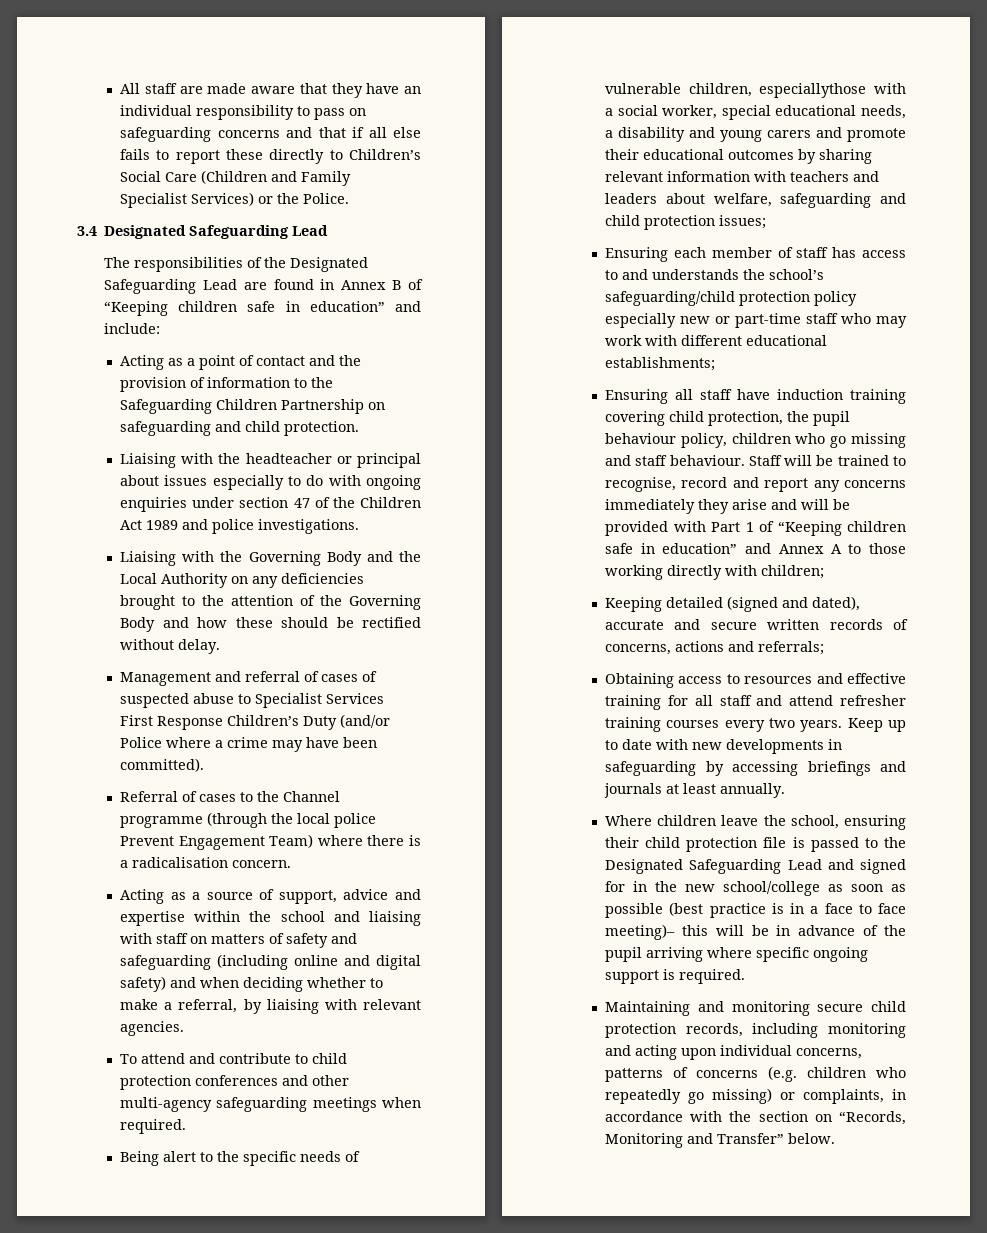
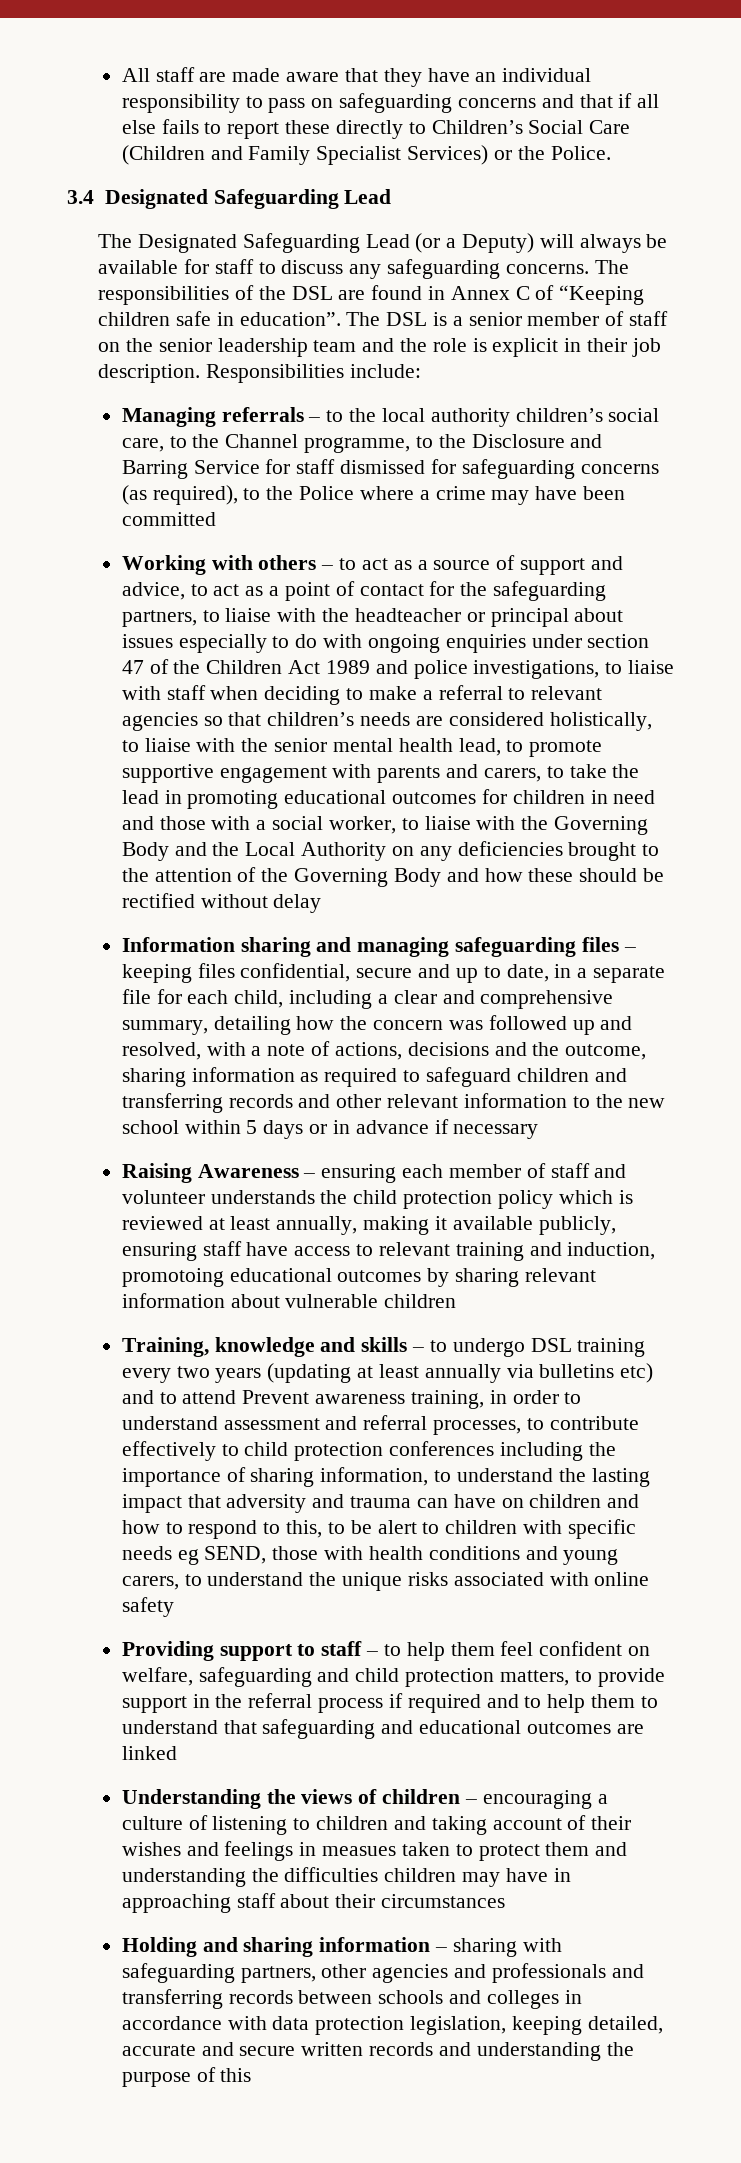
[134,257,369,272] [104,279,237,294] responsibilities of the Designated Safeguarding Lead -> [138,233,668,253] [98,259,629,279] [98,285,333,305] Designated Safeguarding Lead (or a Deputy) will always be available for staff to discuss any safeguarding concerns. The responsibilities of the DSL
[392,279,424,290] [104,301,421,316] [104,323,161,334] [120,355,165,370] B of “Keeping children safe in education” and include: // Acting -> [515,285,645,305] [98,311,669,326] [98,338,661,357] [98,364,421,383] [121,407,660,427] [121,434,603,453] [121,459,659,479] [121,485,625,505] [121,512,216,526] [121,555,623,575] [121,582,240,600] C of “Keeping children safe in education”. The DSL is a senior member of staff on the senior leadership team and the role is explicit in their job description. Responsibilities include: // Managing referrals – to the local authority children’s social care, to the Channel programme, to the Disclosure and Barring Service for staff dismissed for safeguarding concerns (as required), to the Police where a crime may have been committed // Working with others – to act as a source of support and advice, to act
[309,355,362,366] [120,377,334,392] [120,399,386,414] [120,421,360,436] [120,453,177,468] and the provision of information to the Safeguarding Children Partnership on safeguarding and child protection. // Liaising -> [429,581,606,601] [121,608,272,627] for the safeguarding partners, to liaise
[258,519,360,534] [120,551,177,566] investigations. // Liaising -> [473,660,674,679] [121,685,603,705] [121,712,652,731] [121,738,603,757] [121,764,640,783] [121,789,656,809] [121,816,471,834] investigations, to liaise with staff when deciding to make a referral to relevant agencies so that children’s needs are considered holistically, to liaise with the senior mental health lead, to promote supportive engagement with parents and carers, to take the lead in promoting educational outcomes for children in need and those with a social worker, to liaise
[178,639,221,654] [120,671,378,686] [120,693,385,708] [120,714,391,730] [120,737,378,752] [120,758,205,772] [120,791,341,802] [120,812,377,828] [120,834,421,850] [120,857,292,868] [120,889,421,904] [120,911,422,926] [120,933,358,948] [120,954,421,970] [120,976,384,992] [120,999,421,1014] [120,1021,185,1036] [120,1053,348,1064] [120,1075,350,1090] [120,1097,421,1112] [120,1119,187,1134] [120,1151,361,1166] [605,83,906,98] [605,105,906,120] [605,127,906,142] [605,149,640,160] delay. // Management and referral of cases of suspected abuse to Specialist Services First Response Children’s Duty (and/or Police where a crime may have been committed). // Referral of cases to the Channel programme (through the local police Prevent Engagement Team) where there is a radicalisation concern. // Acting as a source of support, advice and expertise within the school and liaising with staff on matters of safety and safeguarding (including online and digital safety) and when deciding whether to make a referral, by liaising with relevant agencies. // To attend and contribute to child protection conferences and other multi-agency safeguarding meetings when required. // Being alert to the specific needs of vulnerable children, especiallythose with a social worker, special educational needs, a disability and young carers and promote their -> [273,894,322,913] [121,937,636,957] [121,963,665,983] [121,989,614,1009] [121,1015,633,1035] [121,1041,647,1060] [121,1067,627,1087] [121,1093,666,1113] [121,1119,539,1139] [121,1163,627,1183] [121,1190,633,1209] [121,1216,616,1235] [121,1241,656,1261] [121,1268,224,1287] delay // Information sharing and managing safeguarding files – keeping files confidential, secure and up to date, in a separate file for each child, including a clear and comprehensive summary, detailing how the concern was followed up and resolved, with a note of actions, decisions and the outcome, sharing information as required to safeguard children and transferring records and other relevant information to the new school within 5 days or in advance if necessary // Raising Awareness – ensuring each member of staff and volunteer understands the child protection policy which is reviewed at least annually, making it available publicly, ensuring staff have access to relevant training and induction, promotoing
[754,171,880,182] [605,193,705,204] with teachers and leaders about -> [230,1294,457,1308] [121,1337,646,1357] [121,1363,654,1383] [121,1390,582,1409] [121,1415,639,1435] [121,1441,616,1461] [121,1467,650,1487] [121,1494,640,1513] [121,1519,636,1539] [121,1546,619,1565] [121,1572,650,1591] [121,1597,174,1617] [121,1641,650,1661] about vulnerable children // Training, knowledge and skills – to undergo DSL training every two years (updating at least annually via bulletins etc) and to attend Prevent awareness training, in order to understand assessment and referral processes, to contribute effectively to child protection conferences including the importance of sharing information, to understand the lasting impact that adversity and trauma can have on children and how to respond to this, to be alert to children with specific needs eg SEND, those with health conditions and young carers, to understand the unique risks associated with online safety // Providing support to staff – to help them feel confident on
[719,215,767,229] [605,247,906,262] [605,269,825,280] [605,291,858,306] [605,313,907,328] [605,335,828,346] [605,357,716,371] [605,389,906,404] [605,411,851,426] [605,433,906,448] [605,455,906,466] [605,477,906,492] [605,499,851,514] [605,521,906,536] [605,543,906,554] [605,565,825,580] [605,596,861,612] issues; // Ensuring each member of staff has access to and understands the school’s safeguarding/child protection policy especially new or part-time staff who may work with different educational establishments; // Ensuring all staff have induction training covering child protection, the pupil behaviour policy, children who go missing and staff behaviour. Staff will be trained to recognise, record and report any concerns immediately they arise and will be provided with Part 1 of “Keeping children safe in education” and Annex A to those working directly with children; // Keeping detailed (signed and dated), -> [499,1668,665,1687] [121,1693,658,1713] [121,1719,644,1739] [121,1746,177,1760] [121,1789,608,1809] [121,1815,632,1835] [121,1841,628,1861] [121,1867,571,1887] [121,1893,506,1913] [121,1937,562,1957] [121,1963,644,1983] [121,1989,582,2009] [121,2016,663,2035] matters, to provide support in the referral process if required and to help them to understand that safeguarding and educational outcomes are linked // Understanding the views of children – encouraging a culture of listening to children and taking account of their wishes and feelings in measues taken to protect them and understanding the difficulties children may have in approaching staff about their circumstances // Holding and sharing information – sharing with safeguarding partners, other agencies and professionals and transferring records between schools and colleges in accordance with data protection legislation, keeping detailed,
[893,619,908,630] [605,641,825,655] [605,673,906,688] [605,695,906,710] [605,717,906,732] [605,739,843,754] [605,761,906,776] [604,783,786,798] [605,815,906,830] [605,837,906,852] [605,859,906,874] [605,881,906,896] [605,902,906,918] [605,924,906,940] [605,947,869,962] [605,969,746,984] [605,1001,906,1016] [605,1023,906,1038] [605,1045,863,1060] [605,1066,906,1082] [605,1088,906,1104] [605,1111,906,1125] [605,1133,836,1148] of concerns, actions and referrals; // Obtaining access to resources and effective training for all staff and attend refresher training courses every two years. Keep up to date with new developments in safeguarding by accessing briefings and journals at least annually. // Where children leave the school, ensuring their child protection file is passed to the Designated Safeguarding Lead and signed for in the new school/college as soon as possible (best practice is in a face to face meeting)– this will be in advance of the pupil arriving where specific ongoing support is required. // Maintaining and monitoring secure child protection records, including monitoring and acting upon individual concerns, patterns of concerns (e.g. children who repeatedly go missing) or complaints, in accordance with the section on “Records, Monitoring and Transfer” below. -> [438,2042,634,2061] [121,2067,252,2087] and understanding the purpose of this

